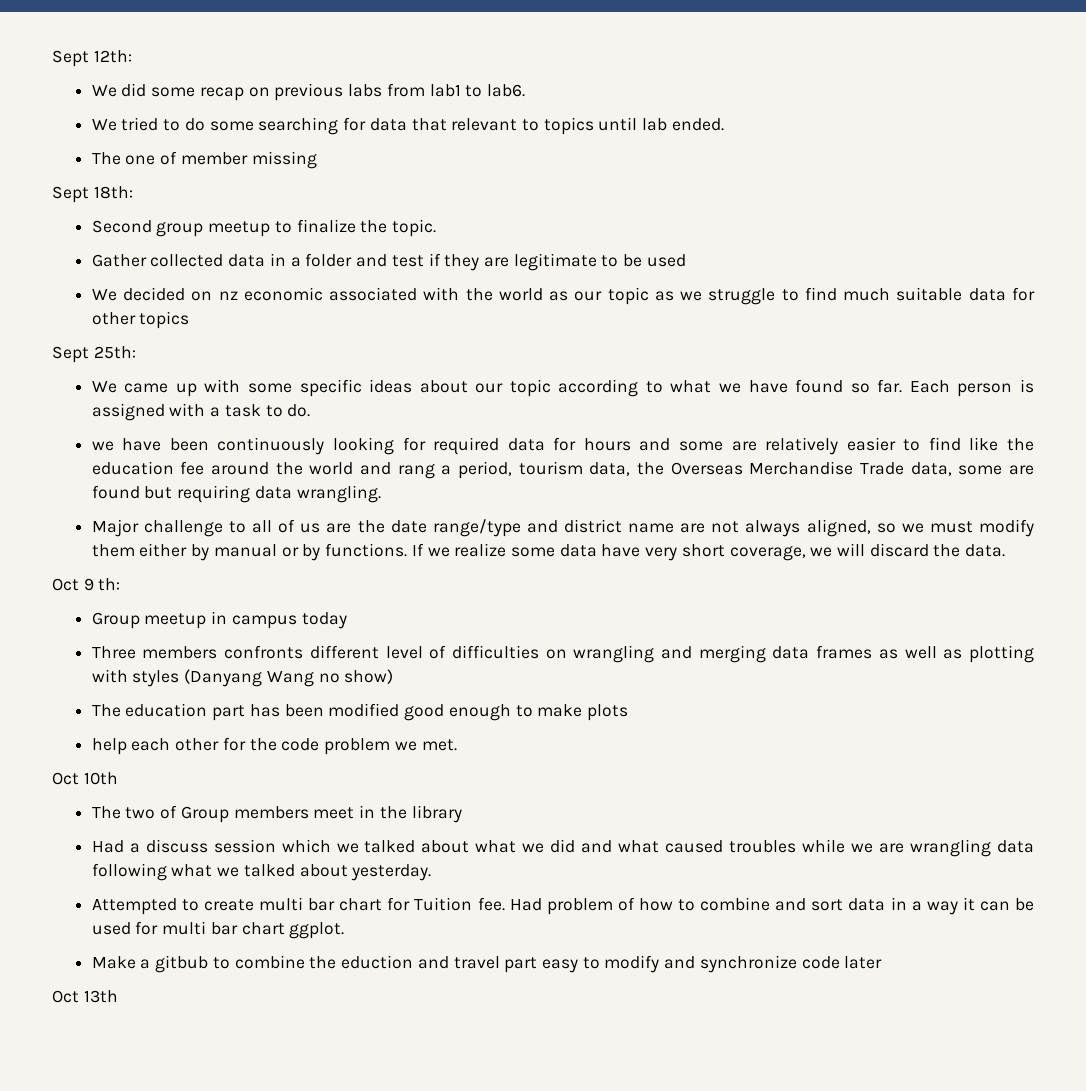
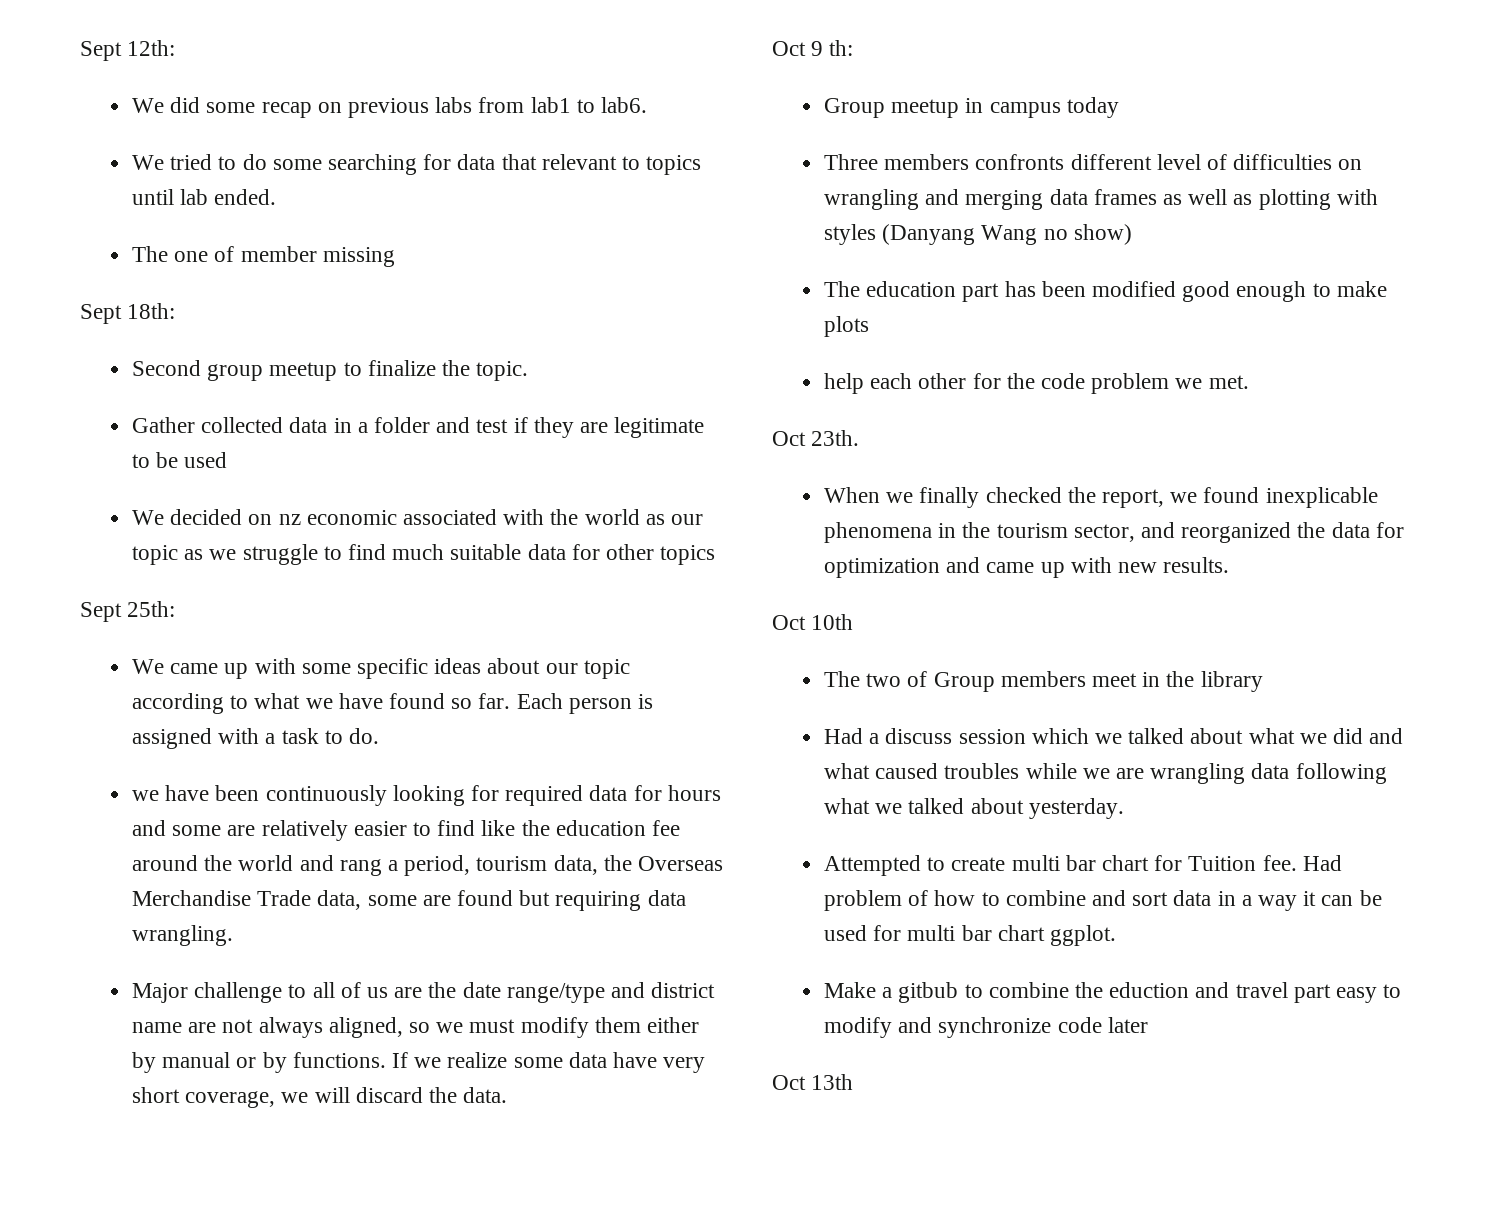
(457, 745) none -> [772,430,860,446] [823,487,1378,508] [823,522,1404,543] [823,557,1230,578] // Oct 23th. // When we finally checked the report, we found inexplicable phenomena in the tourism sector, and reorganized the data for optimization and came up with new results.

